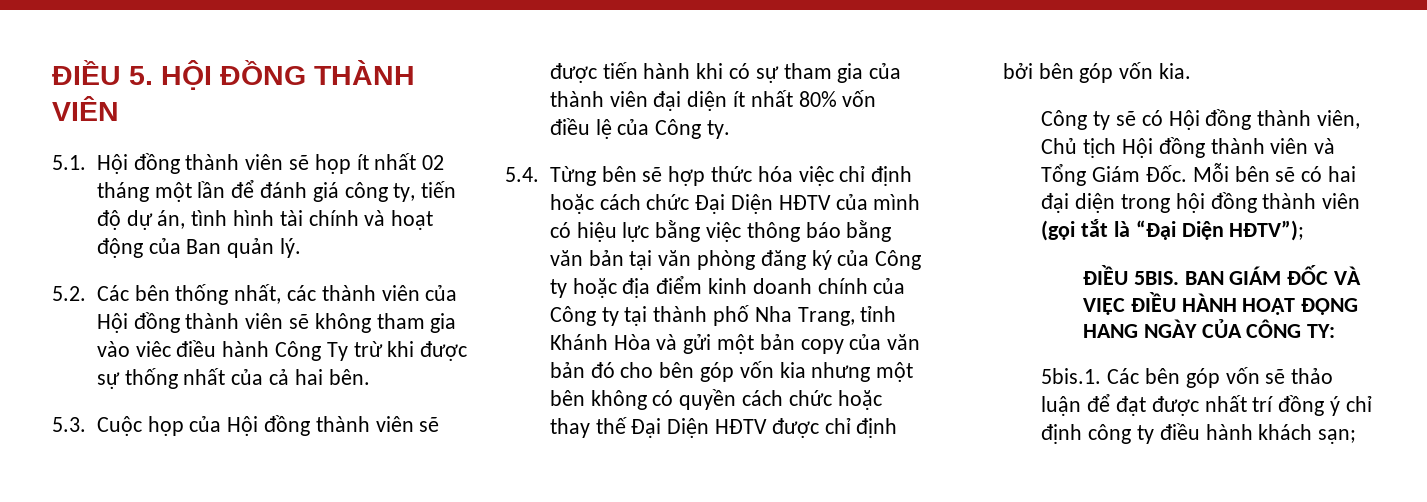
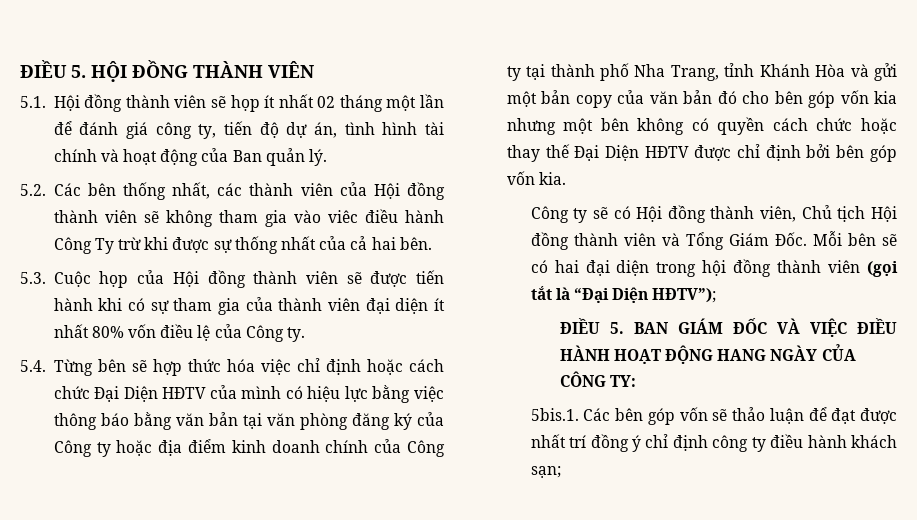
[1133,271,1179,285] 5BIS. -> [609,322,624,334] 5.

